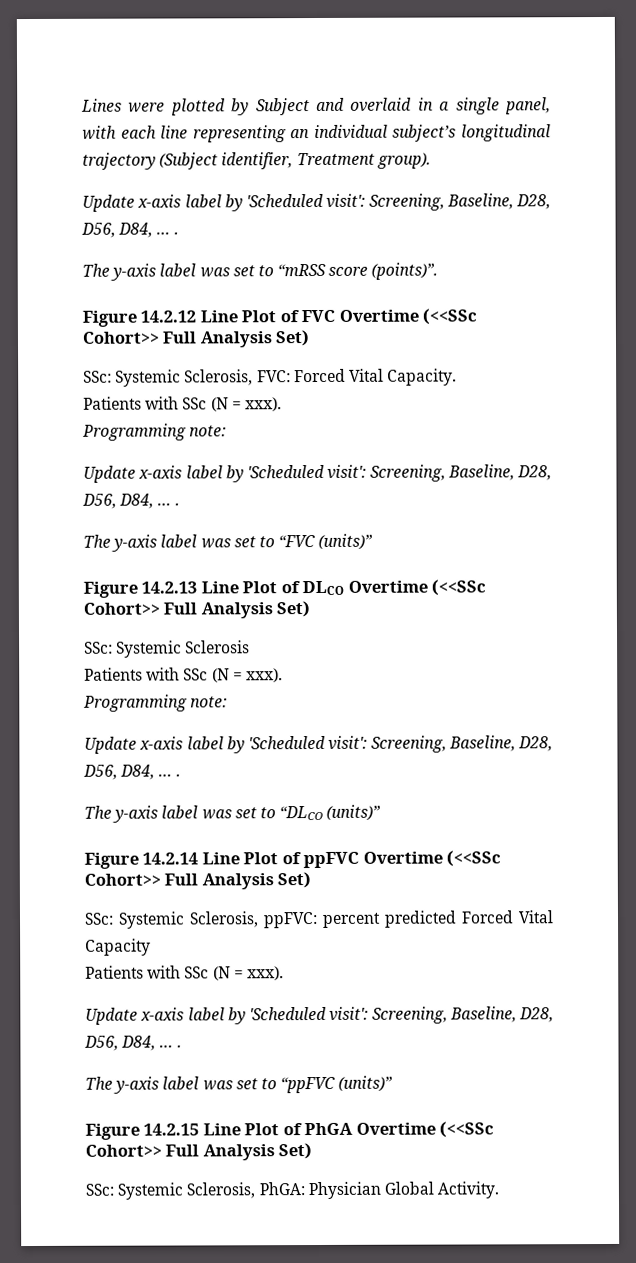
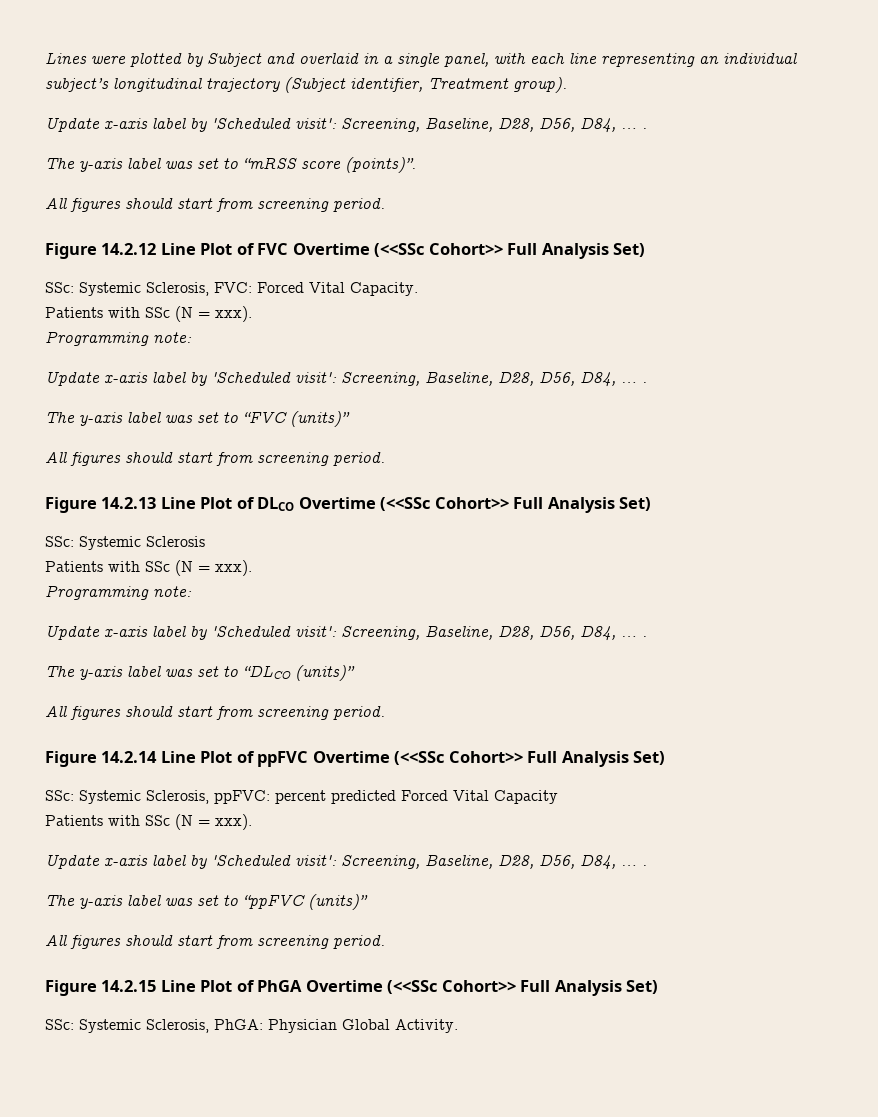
(439, 271) none -> [45,198,385,212] // All figures should start from screening period.
(374, 541) none -> [45,452,385,466] // All figures should start from screening period.
(382, 812) none -> [45,706,385,720] // All figures should start from screening period.
(394, 1083) none -> [45,935,385,949] // All figures should start from screening period.

